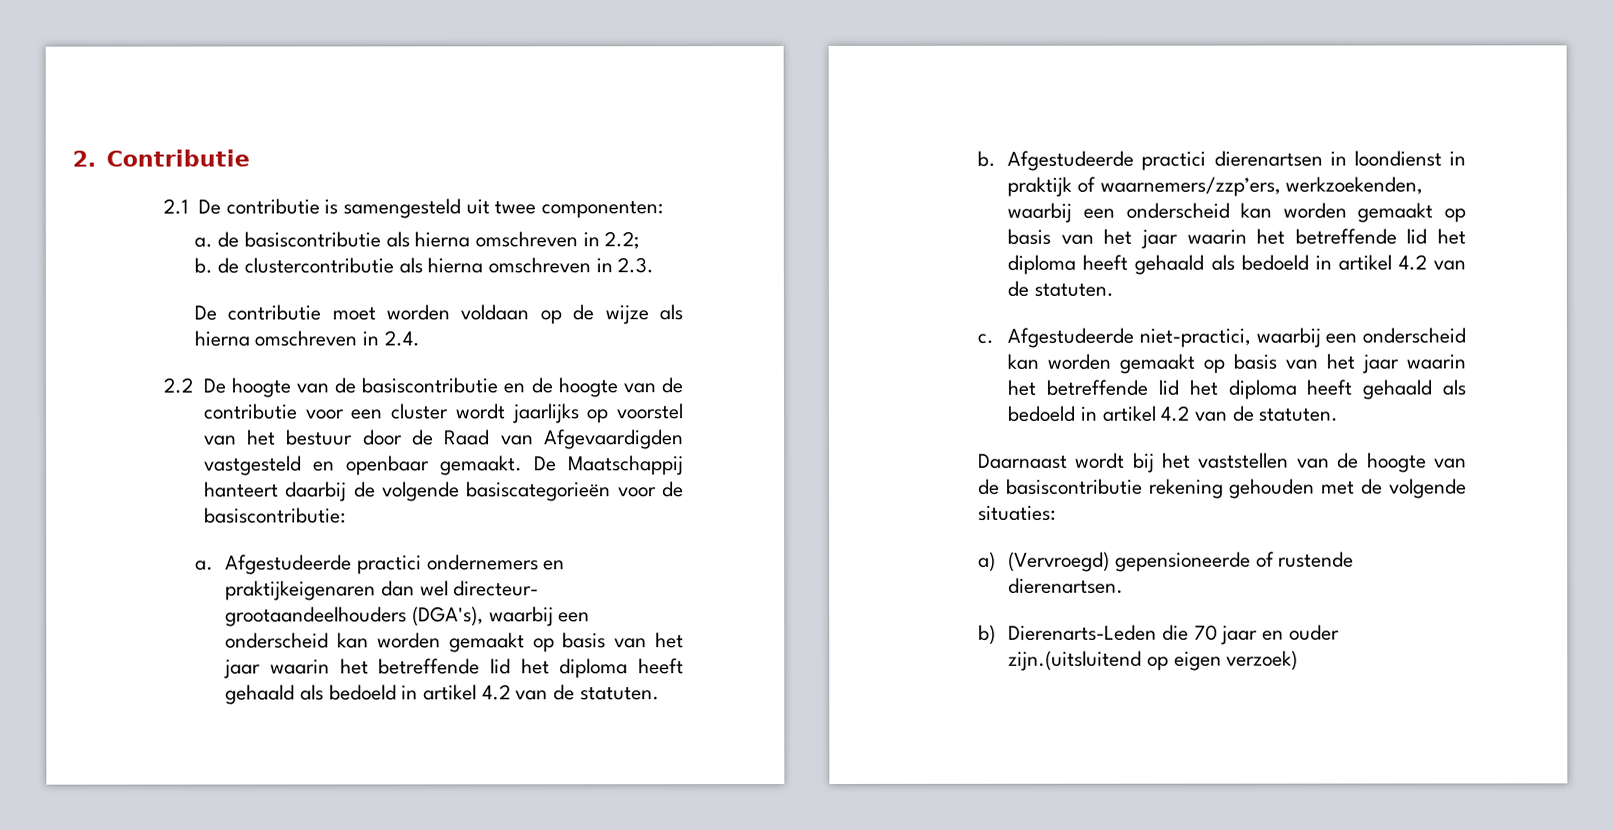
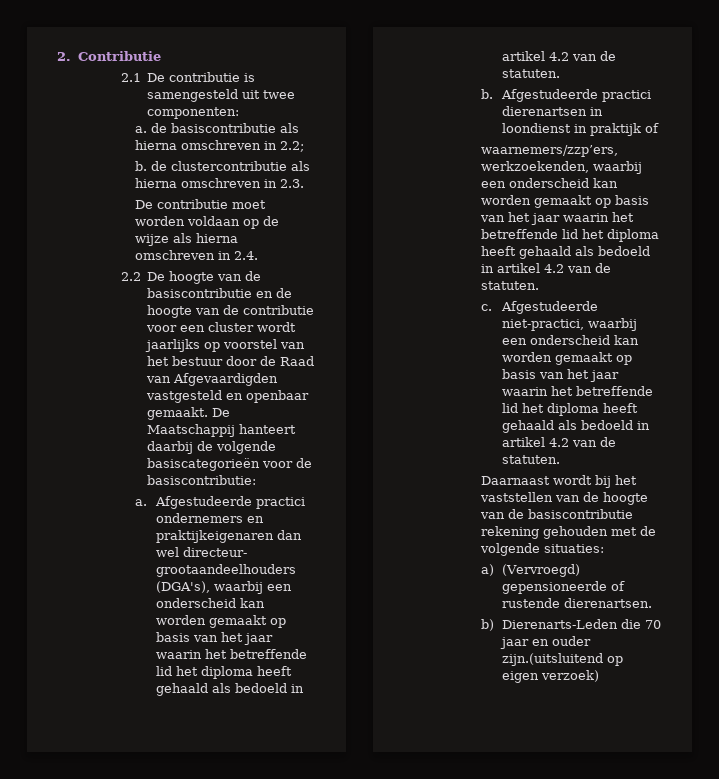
(1096, 184) none -> (659, 128) //

